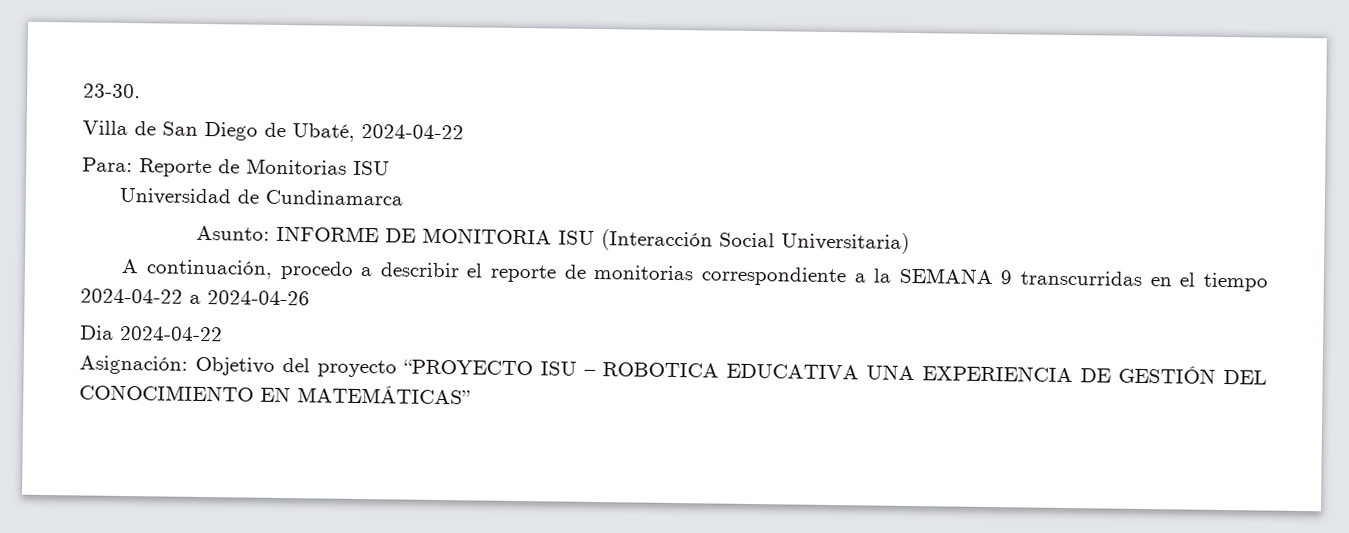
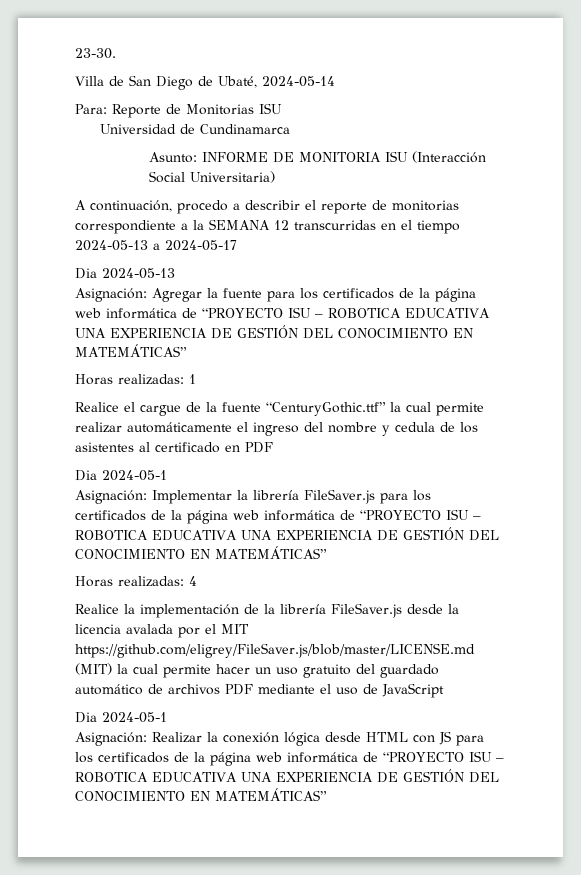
[361,124,464,140] 2024-04-22 -> [262,76,335,87] 2024-05-14
[1000,270,1013,285] 9 -> [274,220,289,230] 12
[80,288,310,306] [80,325,223,342] [79,355,397,378] 2024-04-22 a 2024-04-26 // Dia 2024-04-22 // Asignación: Objetivo del proyecto -> [75,240,237,251] [75,268,175,279] [75,288,476,302] [75,308,197,319] 2024-05-13 a 2024-05-17 // Dia 2024-05-13 // Asignación: Agregar la fuente para los certificados de la página web informática de
(471, 395) none -> [75,374,196,385] [75,402,484,416] [75,422,478,436] [75,442,273,453] [75,470,167,481] [75,489,431,504] [75,509,481,524] [75,527,499,541] [75,546,327,559] [75,576,197,587] [75,603,459,618] [75,624,249,638] [75,643,475,658] [75,663,439,678] [75,683,444,698] [75,712,167,723] [75,731,484,746] [75,751,504,766] [75,769,499,783] [75,788,327,801] // Horas realizadas: 1 // Realice el cargue de la fuente “CenturyGothic.ttf” la cual permite realizar automáticamente el ingreso del nombre y cedula de los asistentes al certificado en PDF // Dia 2024-05-1 // Asignación: Implementar la librería FileSaver.js para los certificados de la página web informática de “PROYECTO ISU – ROBOTICA EDUCATIVA UNA EXPERIENCIA DE GESTIÓN DEL CONOCIMIENTO EN MATEMÁTICAS” // Horas realizadas: 4 // Realice la implementación de la librería FileSaver.js desde la licencia avalada por el MIT https://github.com/eligrey/FileSaver.js/blob/master/LICENSE.md (MIT) la cual permite hacer un uso gratuito del guardado automático de archivos PDF mediante el uso de JavaScript // Dia 2024-05-1 // Asignación: Realizar la conexión lógica desde HTML con JS para los certificados de la página web informática de “PROYECTO ISU – ROBOTICA EDUCATIVA UNA EXPERIENCIA DE GESTIÓN DEL CONOCIMIENTO EN MATEMÁTICAS”

